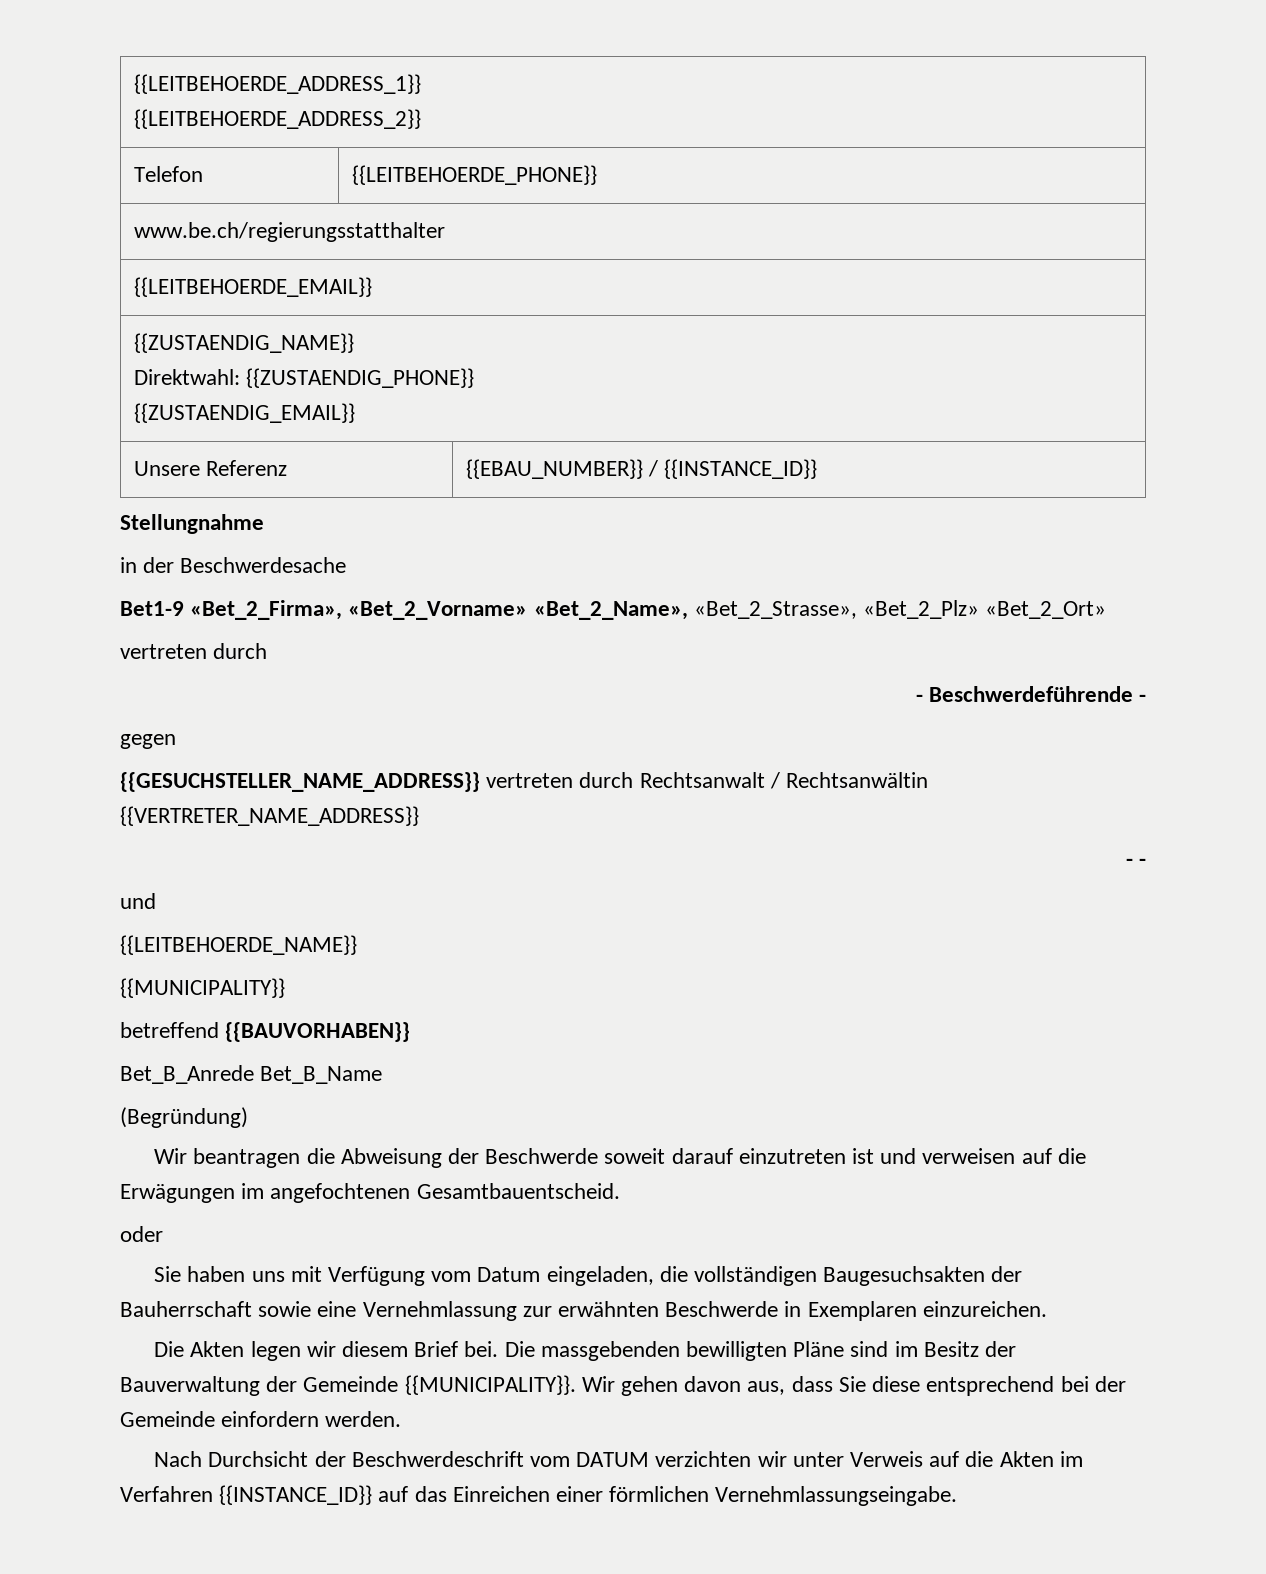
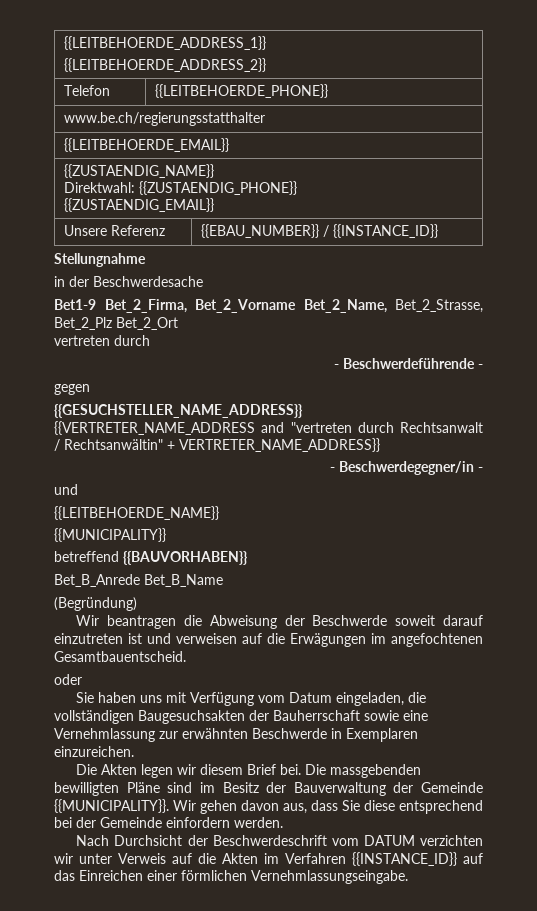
[190,600,1107,620] «Bet_2_Firma», «Bet_2_Vorname» «Bet_2_Name», «Bet_2_Strasse», «Bet_2_Plz» «Bet_2_Ort» -> [104,299,483,313] [54,317,178,330] Bet_2_Firma, Bet_2_Vorname Bet_2_Name, Bet_2_Strasse, Bet_2_Plz Bet_2_Ort
[486,772,929,789] [120,806,419,826] [1125,858,1133,866] vertreten durch Rechtsanwalt / Rechtsanwältin {{VERTRETER_NAME_ADDRESS}} // - -> [54,421,483,435] [54,438,380,452] [330,461,474,475] {{VERTRETER_NAME_ADDRESS and "vertreten durch Rechtsanwalt / Rechtsanwältin" + VERTRETER_NAME_ADDRESS}} // - Beschwerdegegner/in

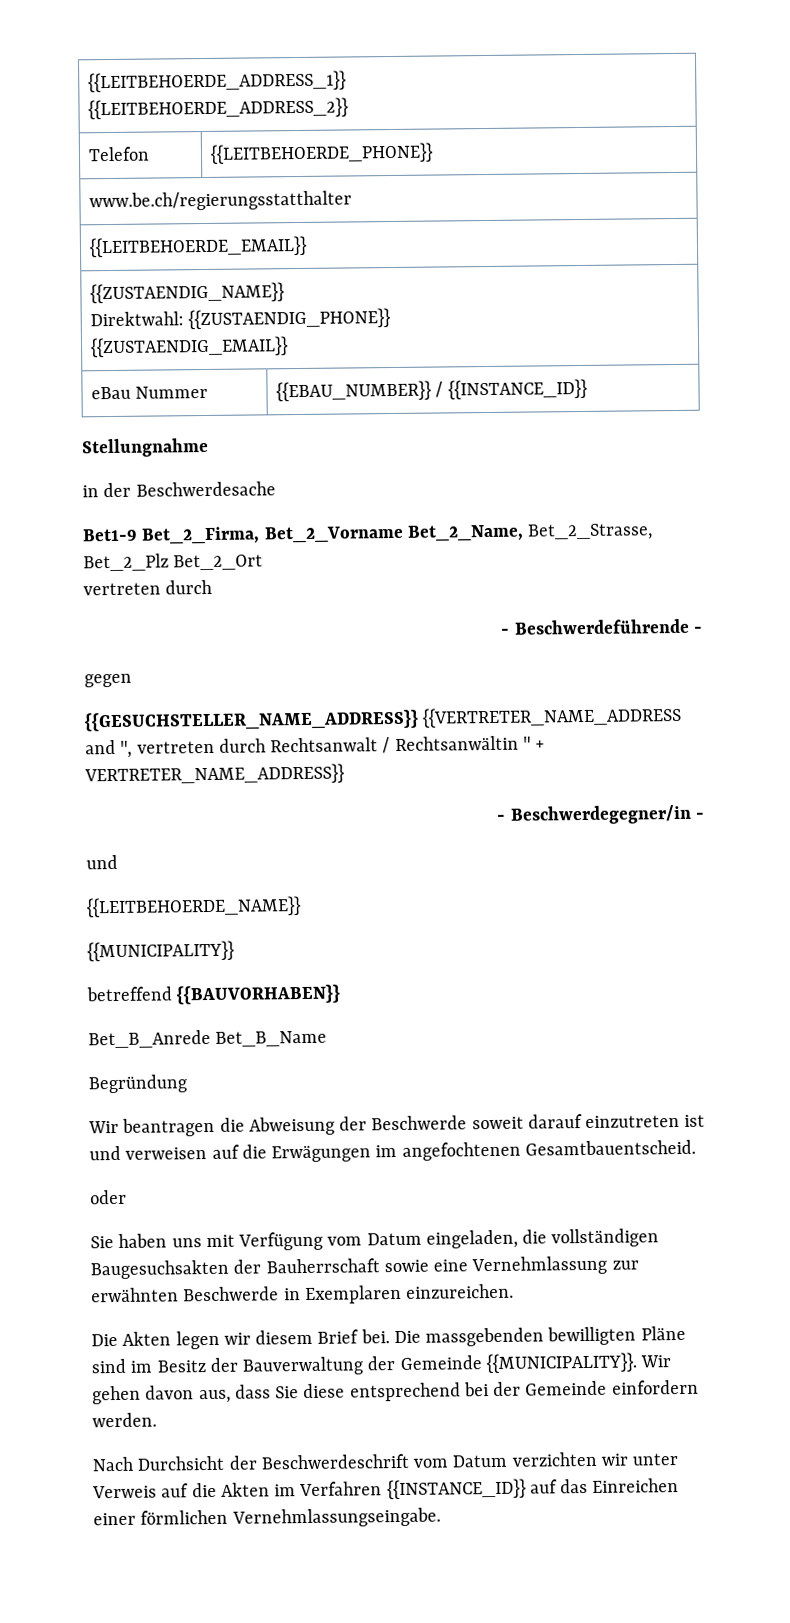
[64,225,166,236] Unsere Referenz -> [90,385,209,400] eBau Nummer
[290,422,352,433] "vertreten -> [120,740,215,758] ", vertreten
[64,439,163,450] Rechtsanwältin" -> [394,735,531,752] Rechtsanwältin "
[54,597,137,611] (Begründung) -> [88,1074,187,1094] Begründung
[363,835,415,846] DATUM -> [452,1454,508,1468] Datum

